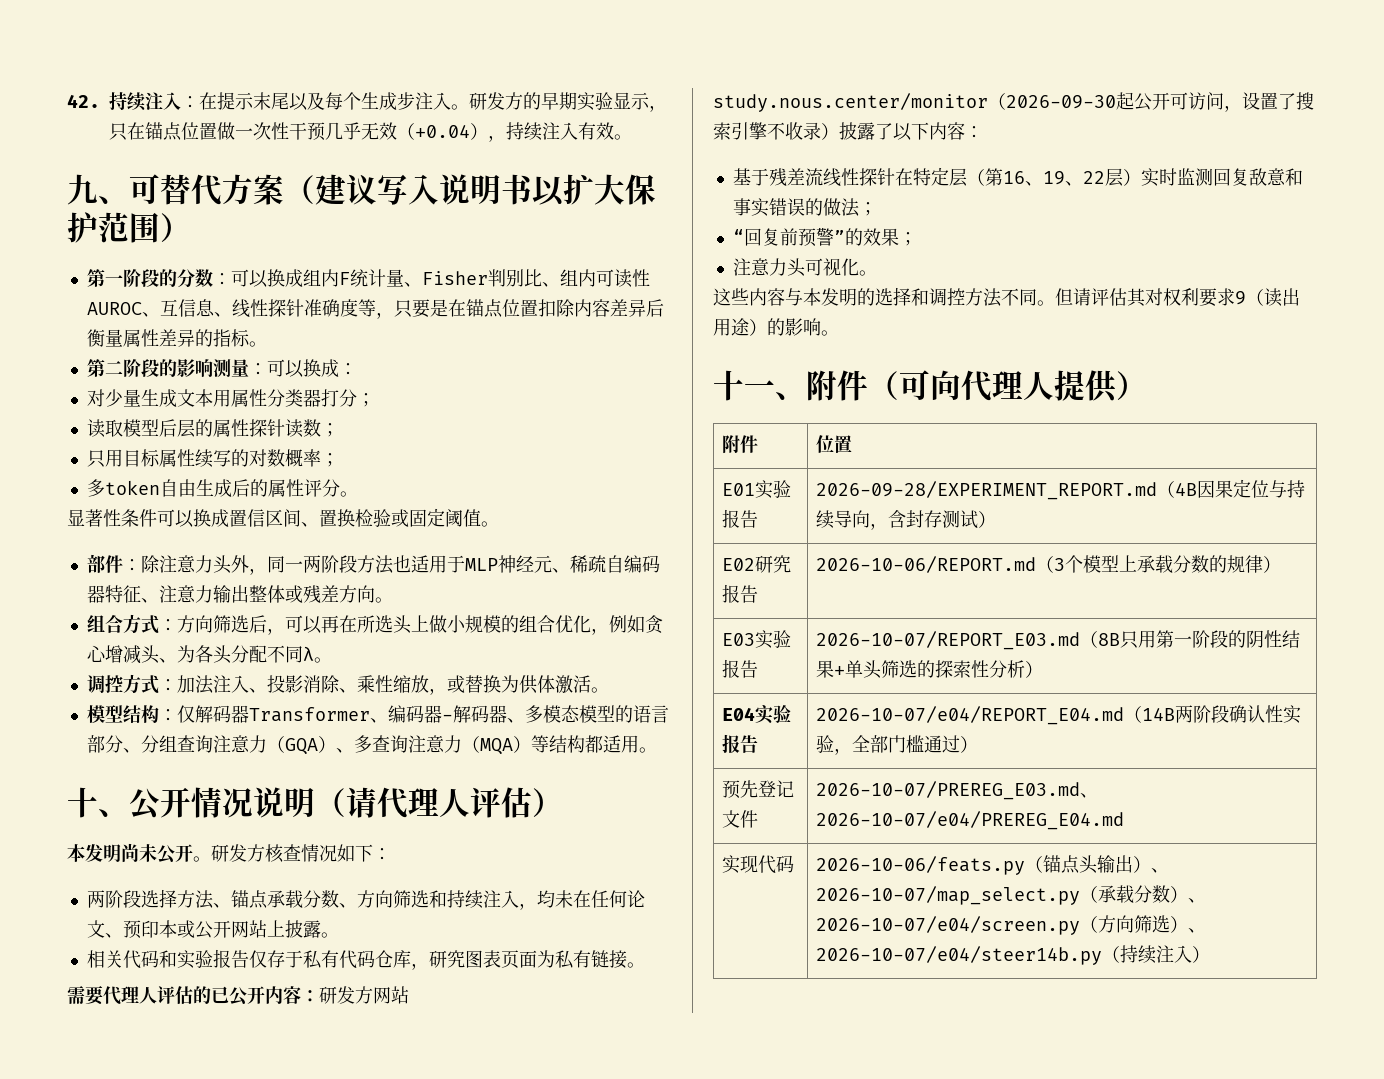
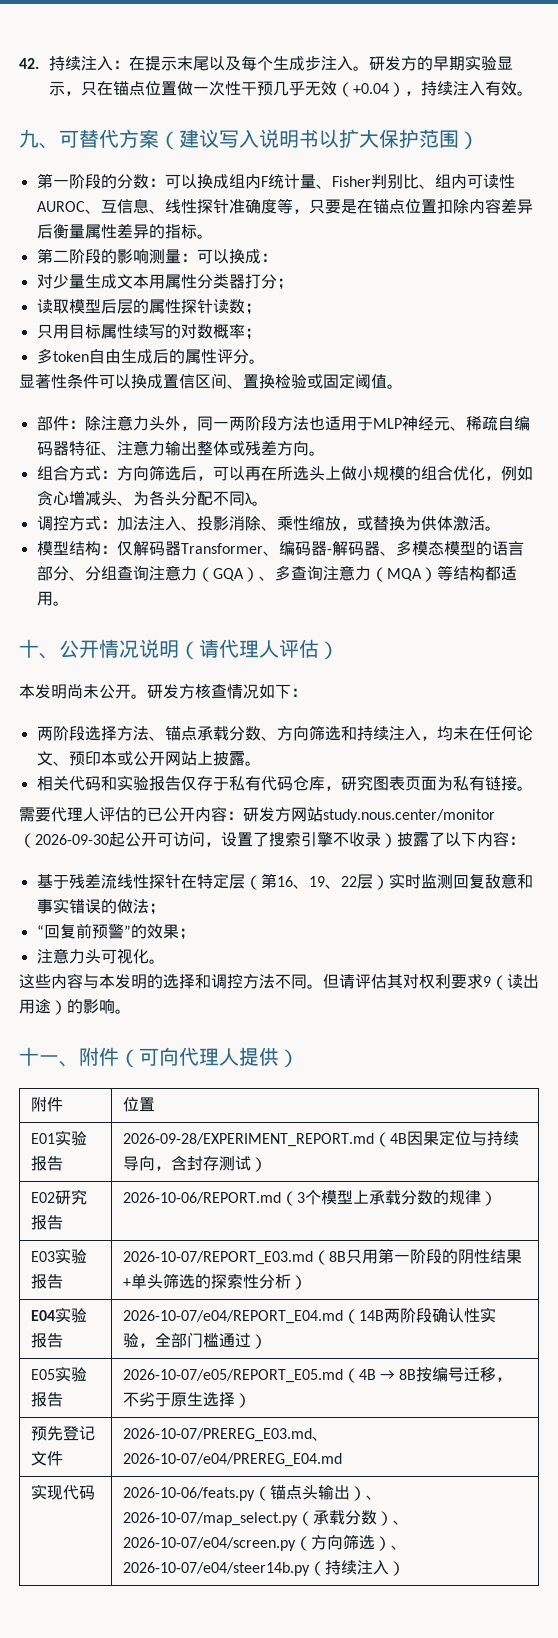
(979, 744) none -> [31,1366,88,1382] [31,1392,64,1407] [123,1367,512,1383] [123,1392,252,1408] // E05实验报告 | 2026-10-07/e05/REPORT_E05.md（4B → 8B按编号迁移，不劣于原生选择）

